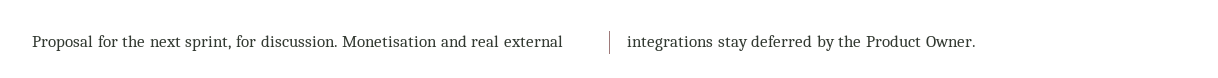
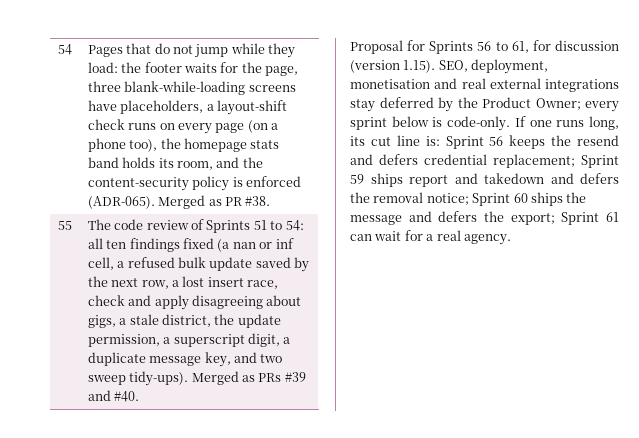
[32,35,438,51] Proposal for the next sprint, for discussion. Monetisation -> [57,44,72,55] [87,43,296,58] [87,62,299,76] [87,81,296,95] [87,100,288,115] [87,119,279,134] [87,138,280,152] [87,157,263,170] [87,176,302,191] [87,195,271,209] [57,221,72,230] [87,219,304,233] [87,238,294,252] [87,257,310,272] [87,276,279,289] [87,295,302,310] [87,314,281,328] [87,333,291,347] [87,352,283,367] [87,371,306,386] [87,390,140,402] [350,40,619,54] [350,59,549,74] [350,79,430,89] 54 | Pages that do not jump while they load: the footer waits for the page, three blank-while-loading screens have placeholders, a layout-shift check runs on every page (on a phone too), the homepage stats band holds its room, and the content-security policy is enforced (ADR-065). Merged as PR #38. // 55 | The code review of Sprints 51 to 54: all ten findings fixed (a nan or inf cell, a refused bulk update saved by the next row, a lost insert race, check and apply disagreeing about gigs, a stale district, the update permission, a superscript digit, a duplicate message key, and two sweep tidy-ups). Merged as PRs #39 and #40. // Proposal for Sprints 56 to 61, for discussion (version 1.15). SEO, deployment, monetisation
[925,36,976,47] Owner. -> [535,98,619,112] [350,116,619,131] [350,135,619,149] [350,154,619,168] [350,173,619,187] [350,192,587,206] [350,211,619,225] [350,230,511,245] Owner; every sprint below is code-only. If one runs long, its cut line is: Sprint 56 keeps the resend and defers credential replacement; Sprint 59 ships report and takedown and defers the removal notice; Sprint 60 ships the message and defers the export; Sprint 61 can wait for a real agency.

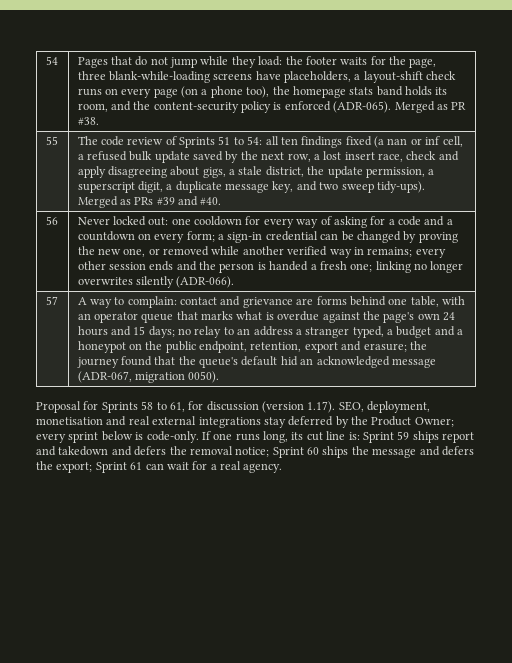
(140, 396) none -> [45,216,58,225] [77,216,453,228] [77,231,458,243] [77,246,446,258] [77,261,464,273] [77,276,235,288] [45,296,58,305] [77,296,466,308] [77,311,456,323] [77,326,464,338] [77,341,427,353] [76,356,436,368] [77,371,220,383] // 56 | Never locked out: one cooldown for every way of asking for a code and a countdown on every form; a sign-in credential can be changed by proving the new one, or removed while another verified way in remains; every other session ends and the person is handed a fresh one; linking no longer overwrites silently (ADR-066). // 57 | A way to complain: contact and grievance are forms behind one table, with an operator queue that marks what is overdue against the page's own 24 hours and 15 days; no relay to an address a stranger typed, a budget and a honeypot on the public endpoint, retention, export and erasure; the journey found that the queue's default hid an acknowledged message (ADR-067, migration 0050).
[477,41,492,51] 56 -> [141,401,154,410] 58
[403,60,436,73] 1.15). -> [307,401,336,413] 1.17).
[489,135,619,149] [350,154,619,168] 56 keeps the resend and defers credential replacement; Sprint -> (394, 437) none

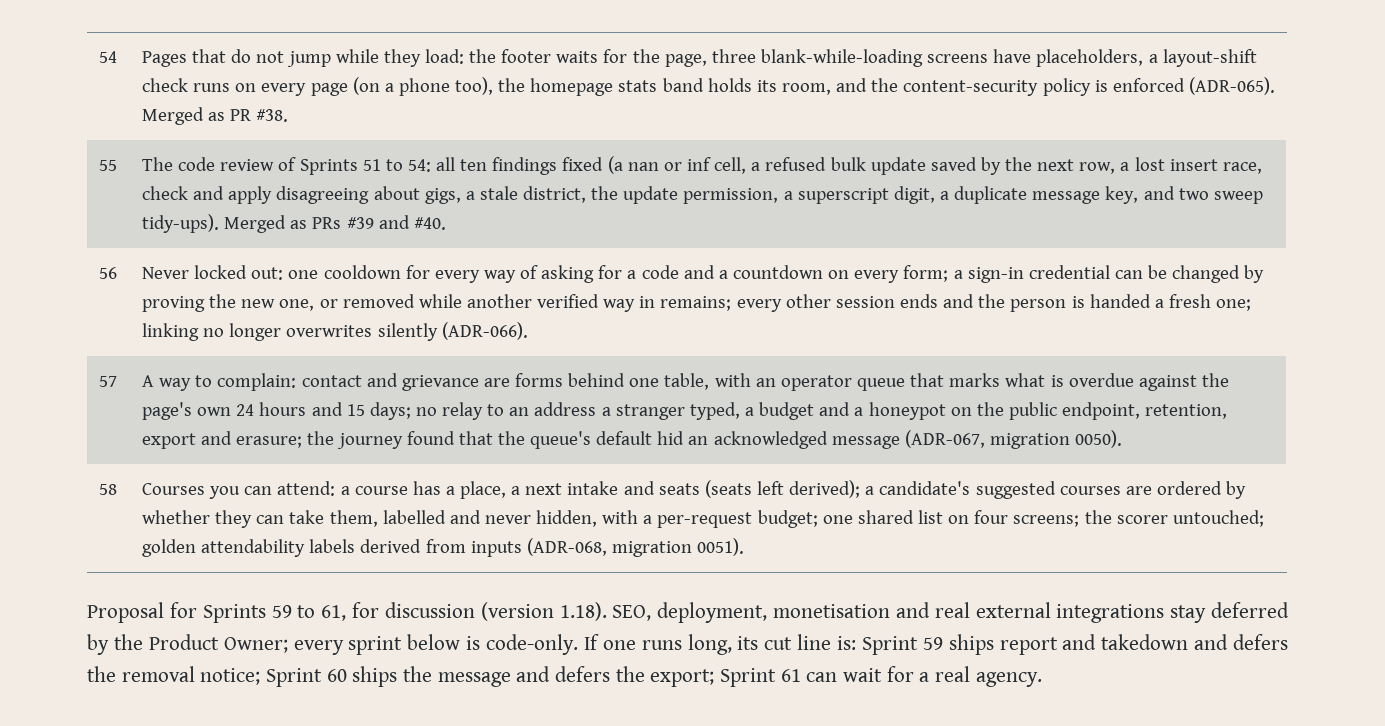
(220, 377) none -> [99,484,118,495] [142,480,1247,499] [142,510,1264,528] [142,538,745,557] // 58 | Courses you can attend: a course has a place, a next intake and seats (seats left derived); a candidate's suggested courses are ordered by whether they can take them, labelled and never hidden, with a per-request budget; one shared list on four screens; the scorer untouched; golden attendability labels derived from inputs (ADR-068, migration 0051).
[141,401,154,410] 58 -> [271,605,292,618] 59
[307,401,336,413] 1.17). -> [559,602,607,621] 1.18).

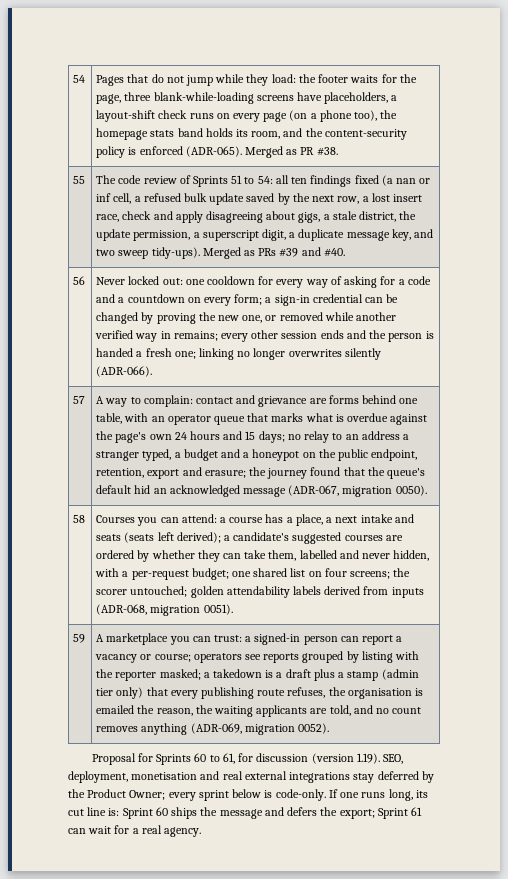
(745, 547) none -> [73,634,86,643] [96,633,403,645] [95,651,420,663] [96,669,419,681] [96,687,424,699] [96,705,422,717] [96,723,329,735] // 59 | A marketplace you can trust: a signed-in person can report a vacancy or course; operators see reports grouped by listing with the reporter masked; a takedown is a draft plus a stamp (admin tier only) that every publishing route refuses, the organisation is emailed the reason, the waiting applicants are told, and no count removes anything (ADR-069, migration 0052).
[271,605,292,618] 59 -> [194,753,207,762] 60
[559,602,607,621] 1.18). -> [356,753,380,764] 1.19).
[922,634,1288,655] [87,666,323,687] 59 ships report and takedown and defers the removal notice; Sprint -> (153, 813) none

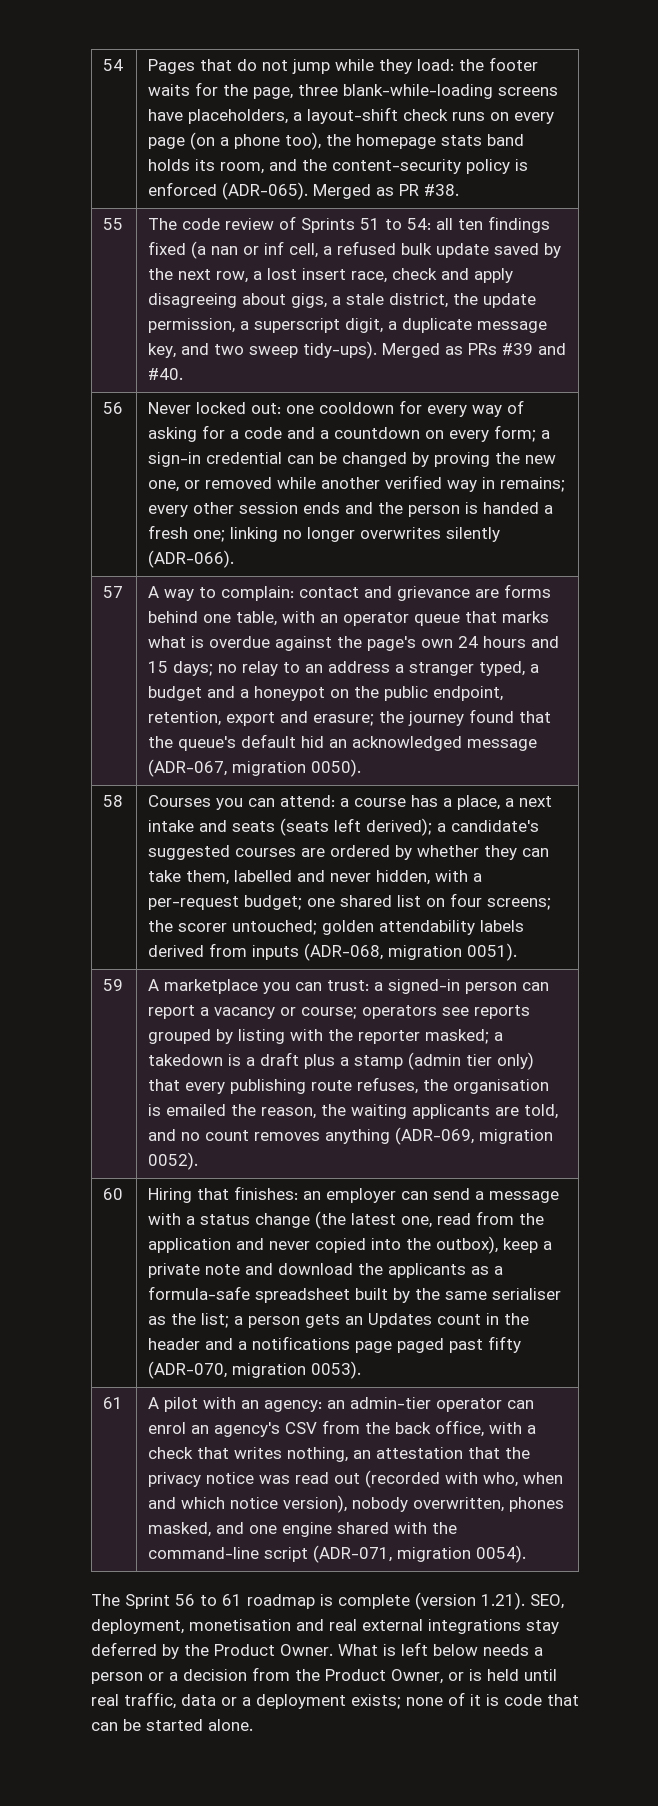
[91,753,380,765] // Proposal for Sprints 60 to 61, for discussion (version 1.19). -> [103,1188,124,1200] [148,1186,560,1203] [148,1211,545,1229] [148,1236,553,1254] [148,1263,504,1278] [148,1286,562,1303] [148,1313,530,1328] [148,1336,522,1353] [148,1361,362,1379] [103,1397,124,1409] [148,1397,535,1412] [148,1420,537,1437] [148,1447,531,1462] [148,1470,564,1488] [148,1495,565,1513] [148,1522,458,1537] [148,1545,527,1563] [91,1592,525,1610] // 60 | Hiring that finishes: an employer can send a message with a status change (the latest one, read from the application and never copied into the outbox), keep a private note and download the applicants as a formula-safe spreadsheet built by the same serialiser as the list; a person gets an Updates count in the header and a notifications page paged past fifty (ADR-070, migration 0053). // 61 | A pilot with an agency: an admin-tier operator can enrol an agency's CSV from the back office, with a check that writes nothing, an attestation that the privacy notice was read out (recorded with who, when and which notice version), nobody overwritten, phones masked, and one engine shared with the command-line script (ADR-071, migration 0054). // The Sprint 56 to 61 roadmap is complete (version 1.21).
[129,789,428,801] [68,807,423,819] [68,825,202,837] Owner; every sprint below is code-only. If one runs long, its cut line is: Sprint 60 ships the message and defers the export; Sprint 61 can wait for a real agency. -> [280,1642,543,1656] [91,1667,557,1684] [91,1692,579,1709] [91,1719,253,1731] Owner. What is left below needs a person or a decision from the Product Owner, or is held until real traffic, data or a deployment exists; none of it is code that can be started alone.

